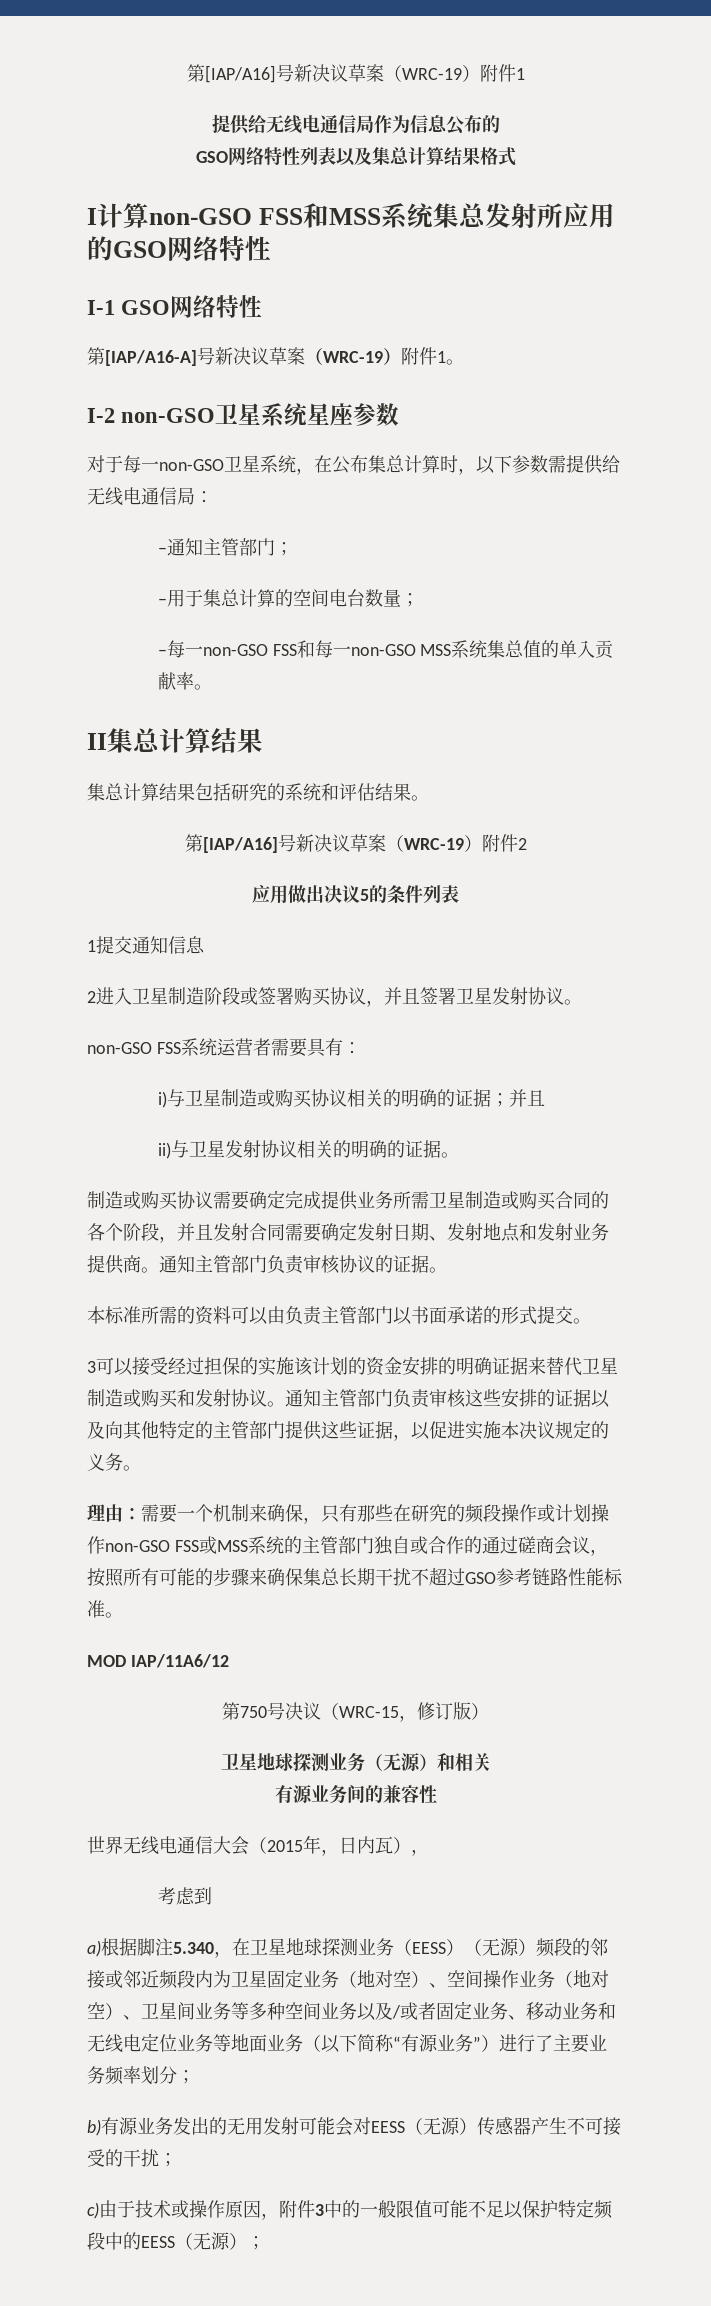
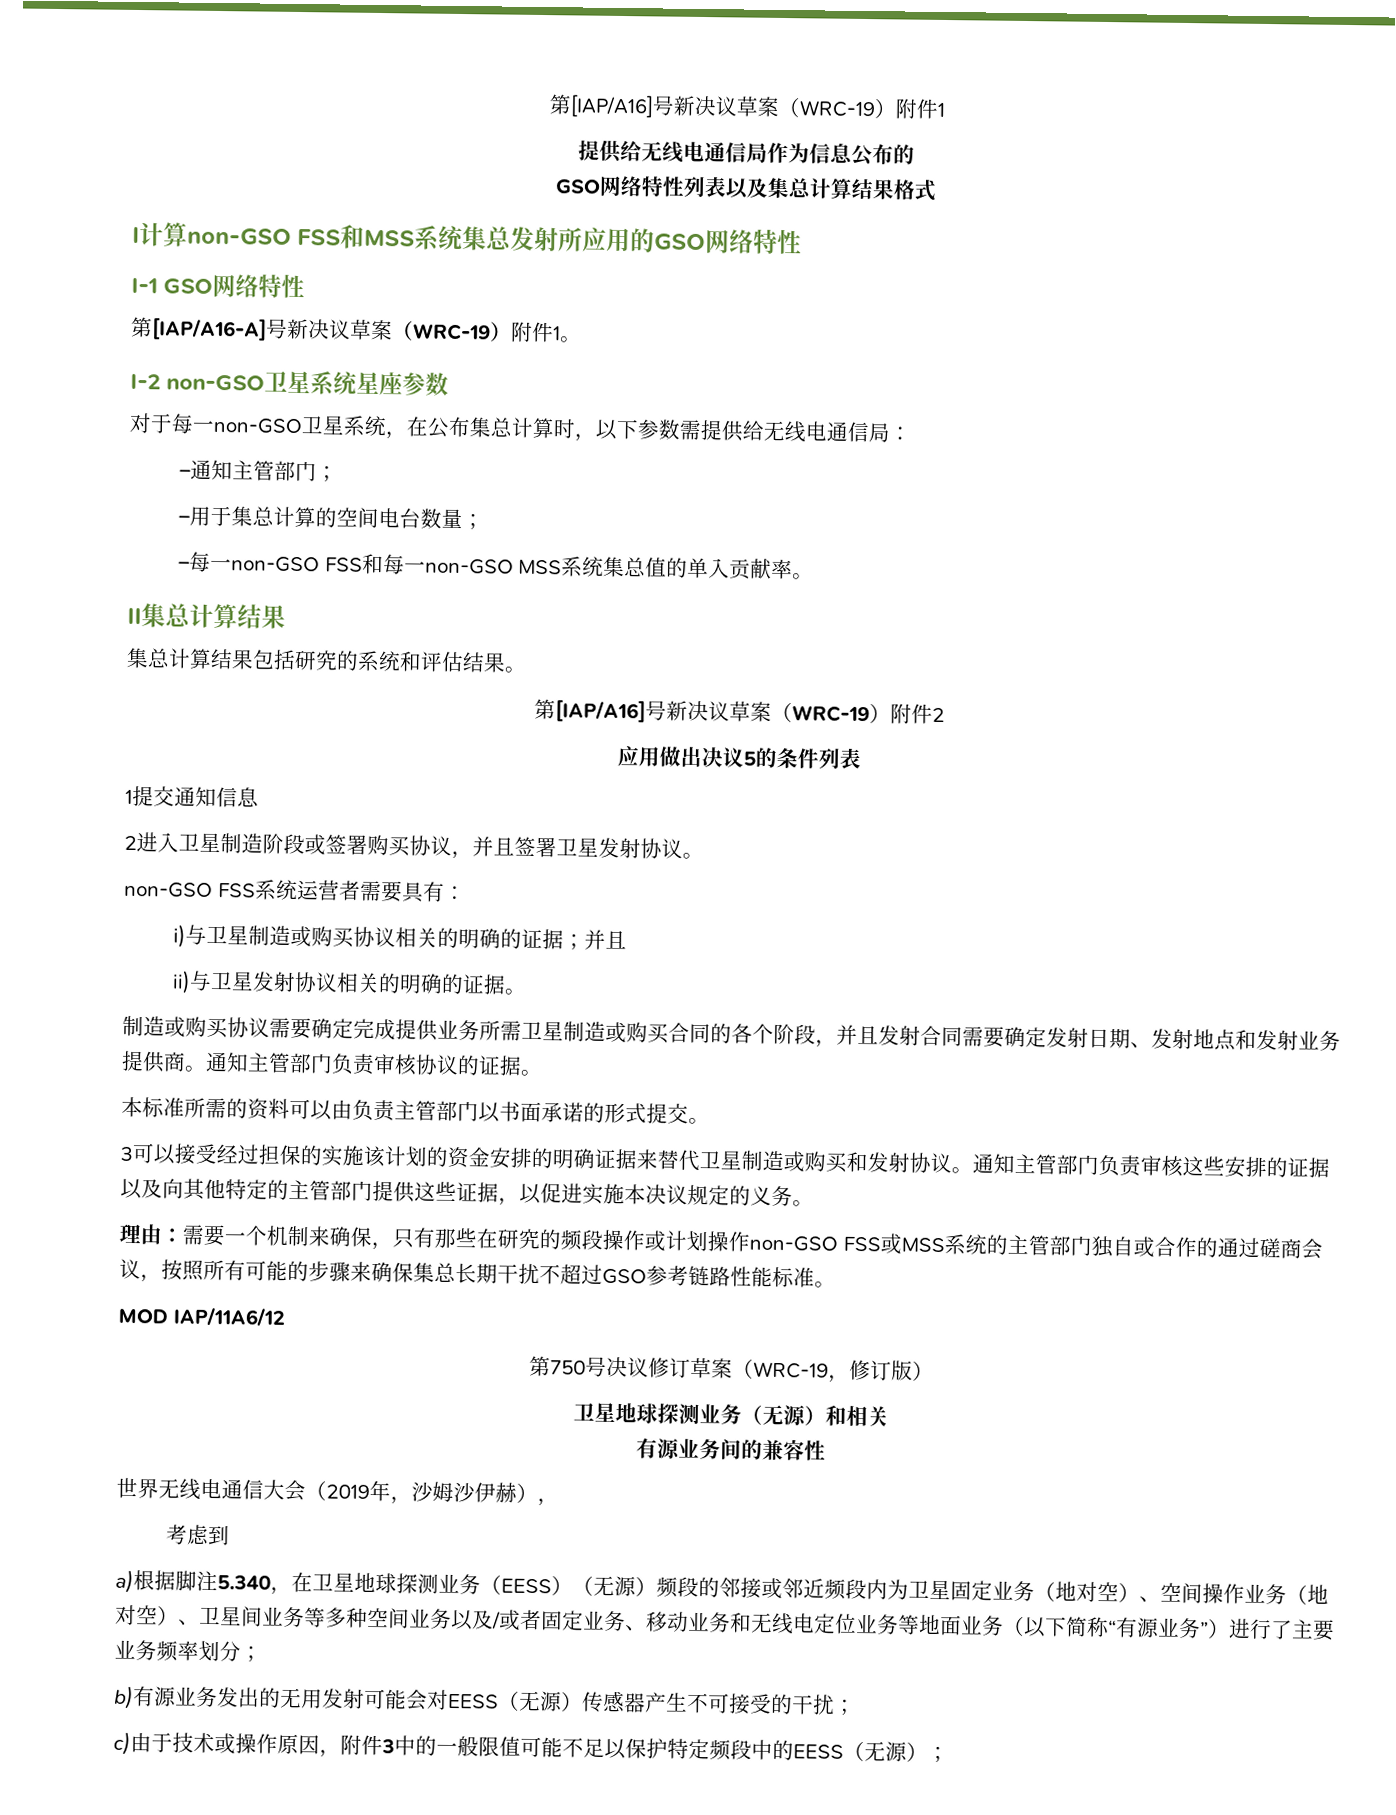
[321,1703,399,1720] （WRC-15 -> [648,1357,829,1379] 修订草案（WRC-19
[267,1835,393,1856] 2015年，日内瓦 -> [326,1480,517,1505] 2019年，沙姆沙伊赫

